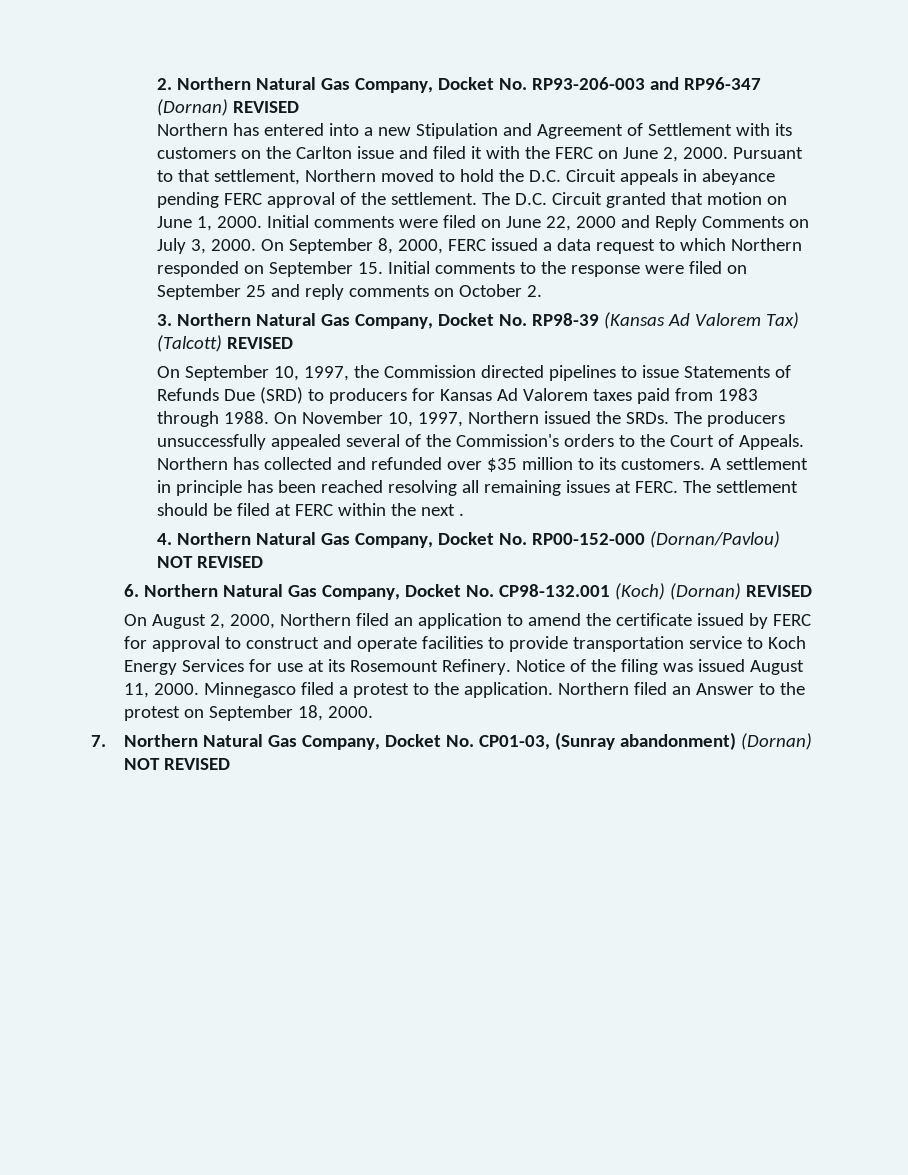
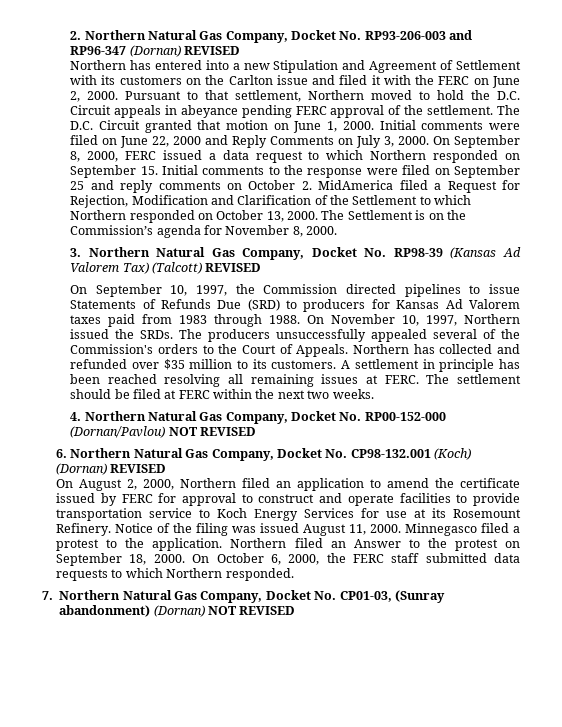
(543, 291) none -> [318,180,520,193] [70,195,472,208] [70,210,466,223] [70,225,338,238] MidAmerica filed a Request for Rejection, Modification and Clarification of the Settlement to which Northern responded on October 13, 2000. The Settlement is on the Commission’s agenda for November 8, 2000.
[459,513,465,516] . -> [307,389,374,399] two weeks.
(374, 712) none -> [192,553,520,565] [56,568,294,581] On October 6, 2000, the FERC staff submitted data requests to which Northern responded.

